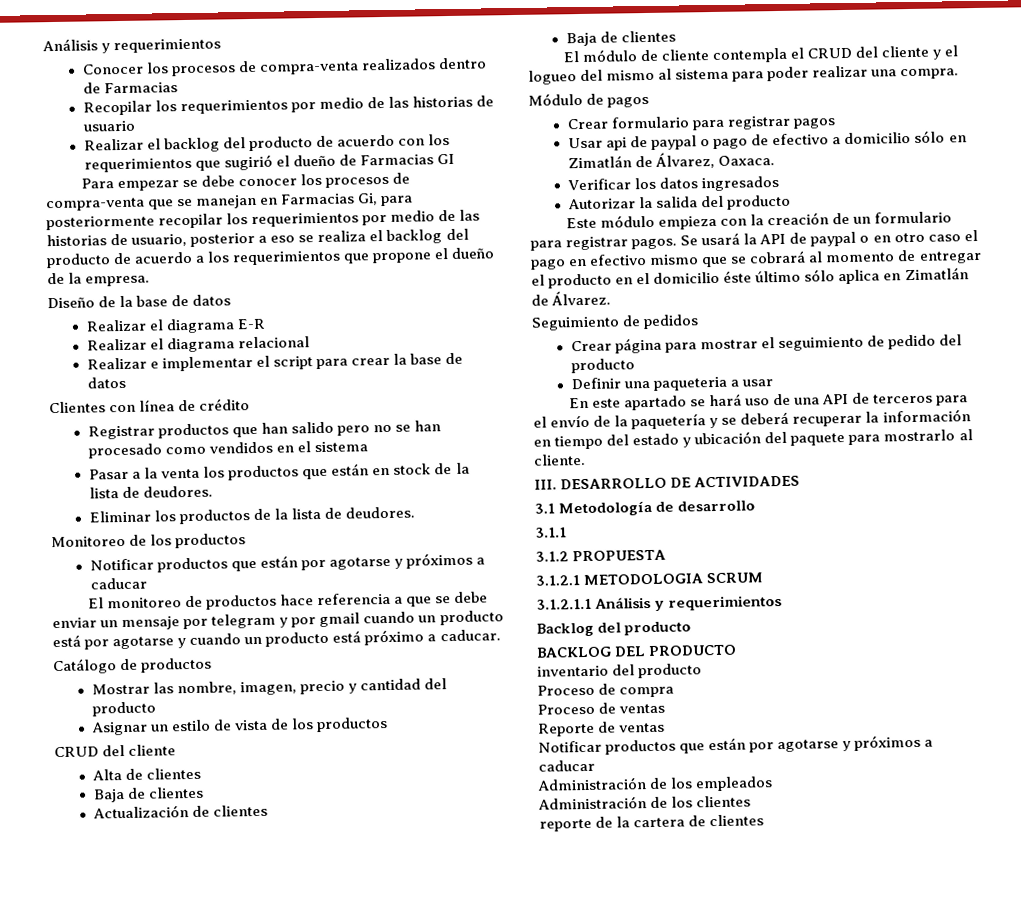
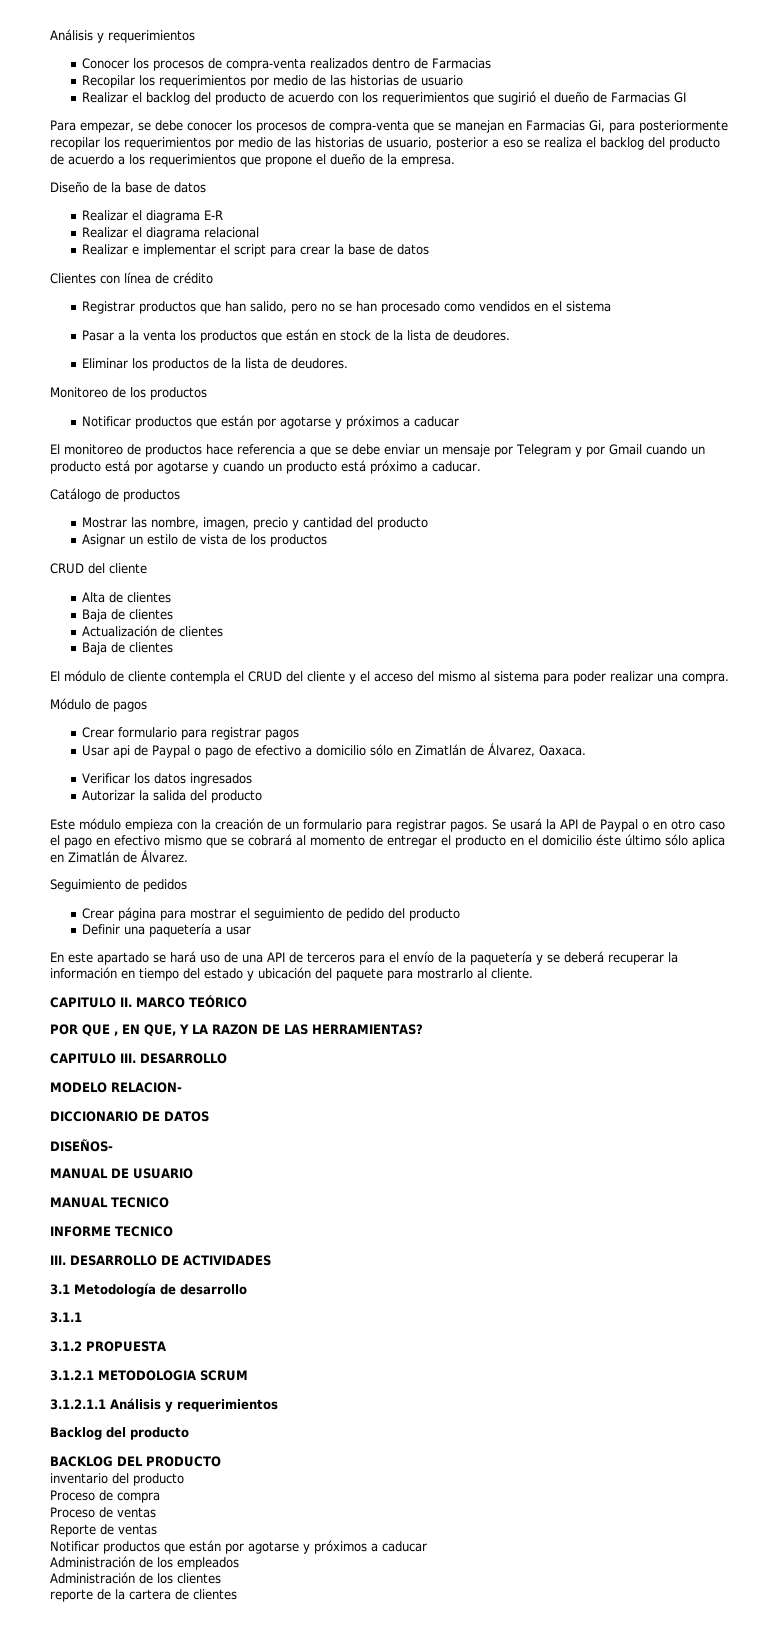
[116,180,179,192] empezar -> [80,122,134,133] empezar,
[291,421,335,434] salido -> [250,301,288,313] salido,
[211,613,277,629] telegram -> [516,444,571,457] Telegram
[319,612,361,628] gmail -> [608,444,642,455] Gmail
[528,70,577,85] logueo -> [374,673,413,682] acceso
[651,135,698,150] paypal -> [152,745,191,758] Paypal
[810,231,857,247] paypal -> [600,819,638,832] Paypal
[653,376,728,391] paqueteria -> [149,923,212,937] paquetería
(586, 459) none -> [50,995,247,1008] [50,1024,423,1036] [50,1053,227,1064] [50,1082,182,1093] [50,1111,209,1122] [50,1139,113,1152] [50,1168,193,1179] [50,1197,169,1208] [50,1226,173,1237] // CAPITULO II. MARCO TEÓRICO // POR QUE , EN QUE, Y LA RAZON DE LAS HERRAMIENTAS? // CAPITULO III. DESARROLLO // MODELO RELACION- // DICCIONARIO DE DATOS // DISEÑOS- // MANUAL DE USUARIO // MANUAL TECNICO // INFORME TECNICO

